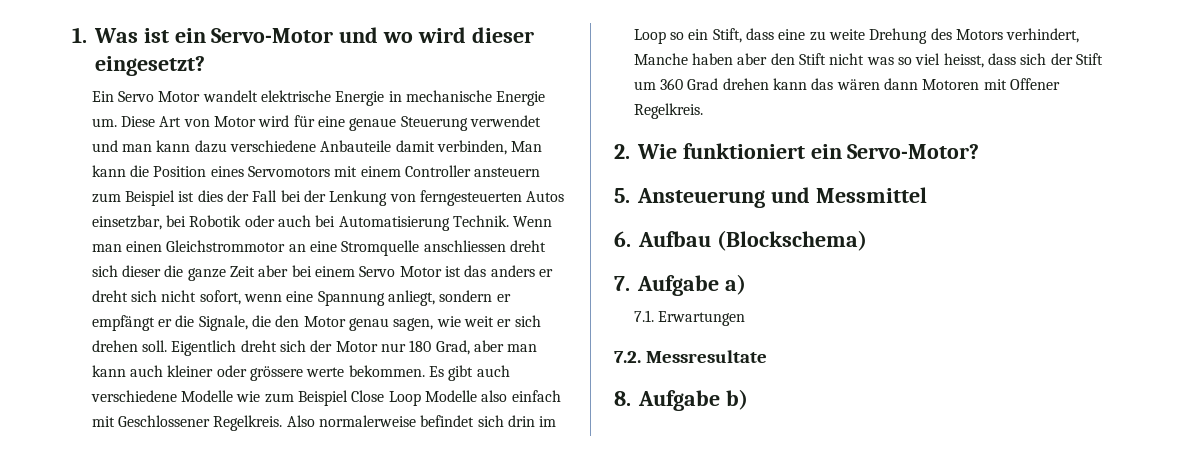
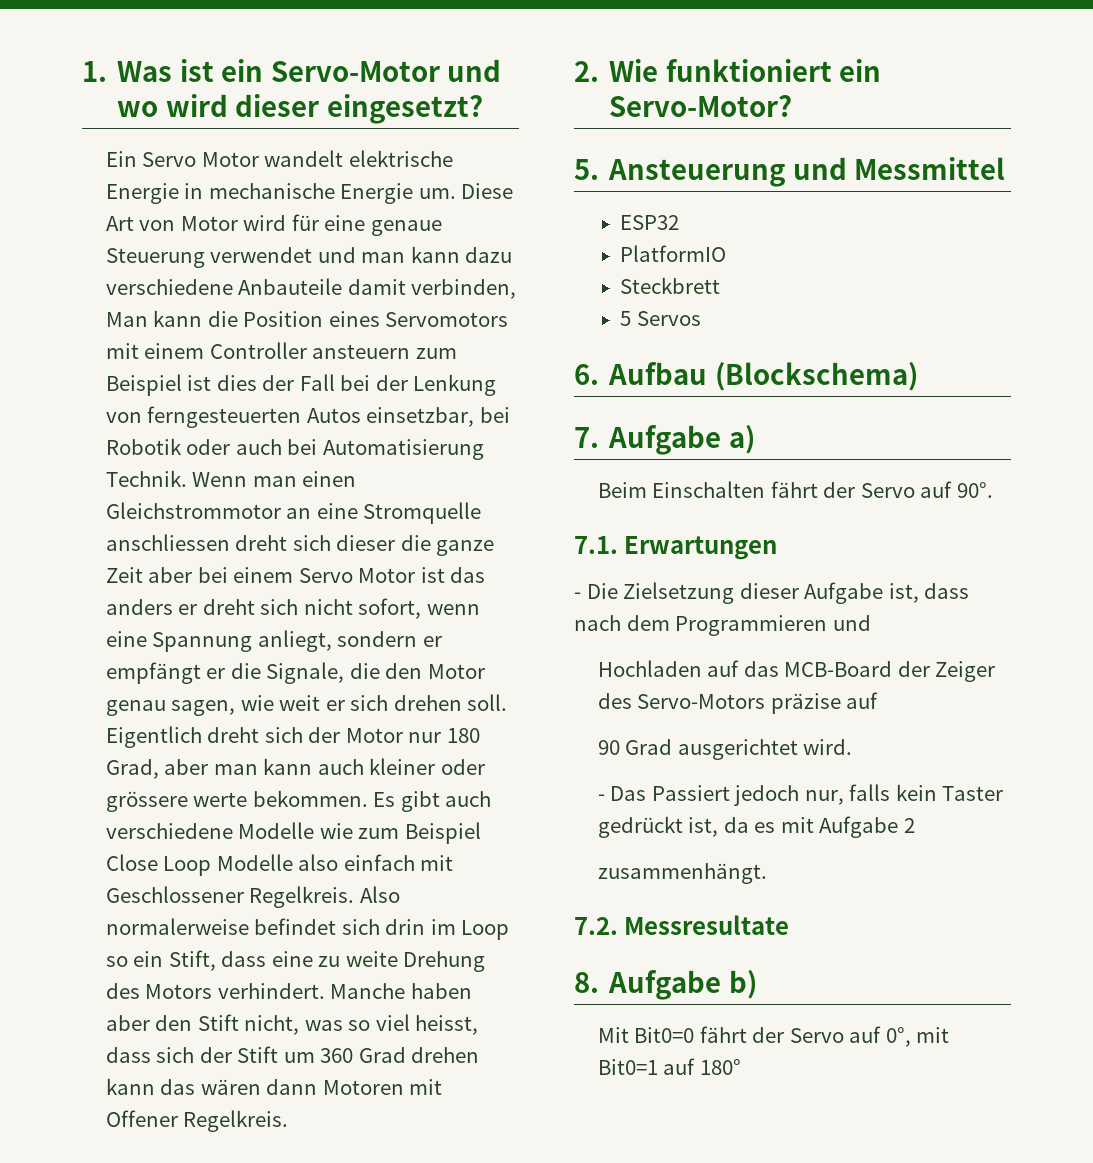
[1006,28,1080,43] verhindert, -> [217,983,325,999] verhindert.
[829,53,865,65] nicht -> [244,1015,300,1035] nicht,
(927, 195) none -> [620,215,680,230] [620,245,727,262] [620,277,721,294] [620,311,701,326] // ESP32 // PlatformIO // Steckbrett // 5 Servos
[633,310,746,326] 7.1. Erwartungen -> [597,481,993,498] [574,536,778,560] [574,582,970,604] [574,615,871,636] [597,660,996,682] [597,692,879,714] [597,739,853,760] [597,784,1004,806] [597,816,915,838] [597,863,767,884] Beim Einschalten fährt der Servo auf 90°. // 7.1. Erwartungen // - Die Zielsetzung dieser Aufgabe ist, dass nach dem Programmieren und // Hochladen auf das MCB-Board der Zeiger des Servo-Motors präzise auf // 90 Grad ausgerichtet wird. // - Das Passiert jedoch nur, falls kein Taster gedrückt ist, da es mit Aufgabe 2 // zusammenhängt.
(748, 399) none -> [597,1026,950,1047] [597,1058,741,1075] // Mit Bit0=0 fährt der Servo auf 0°, mit Bit0=1 auf 180°

